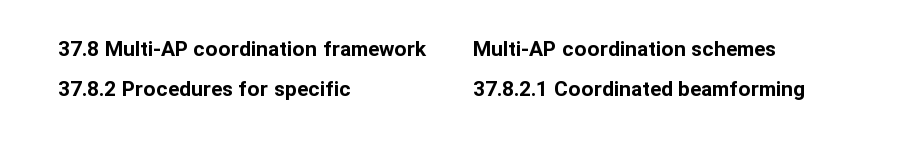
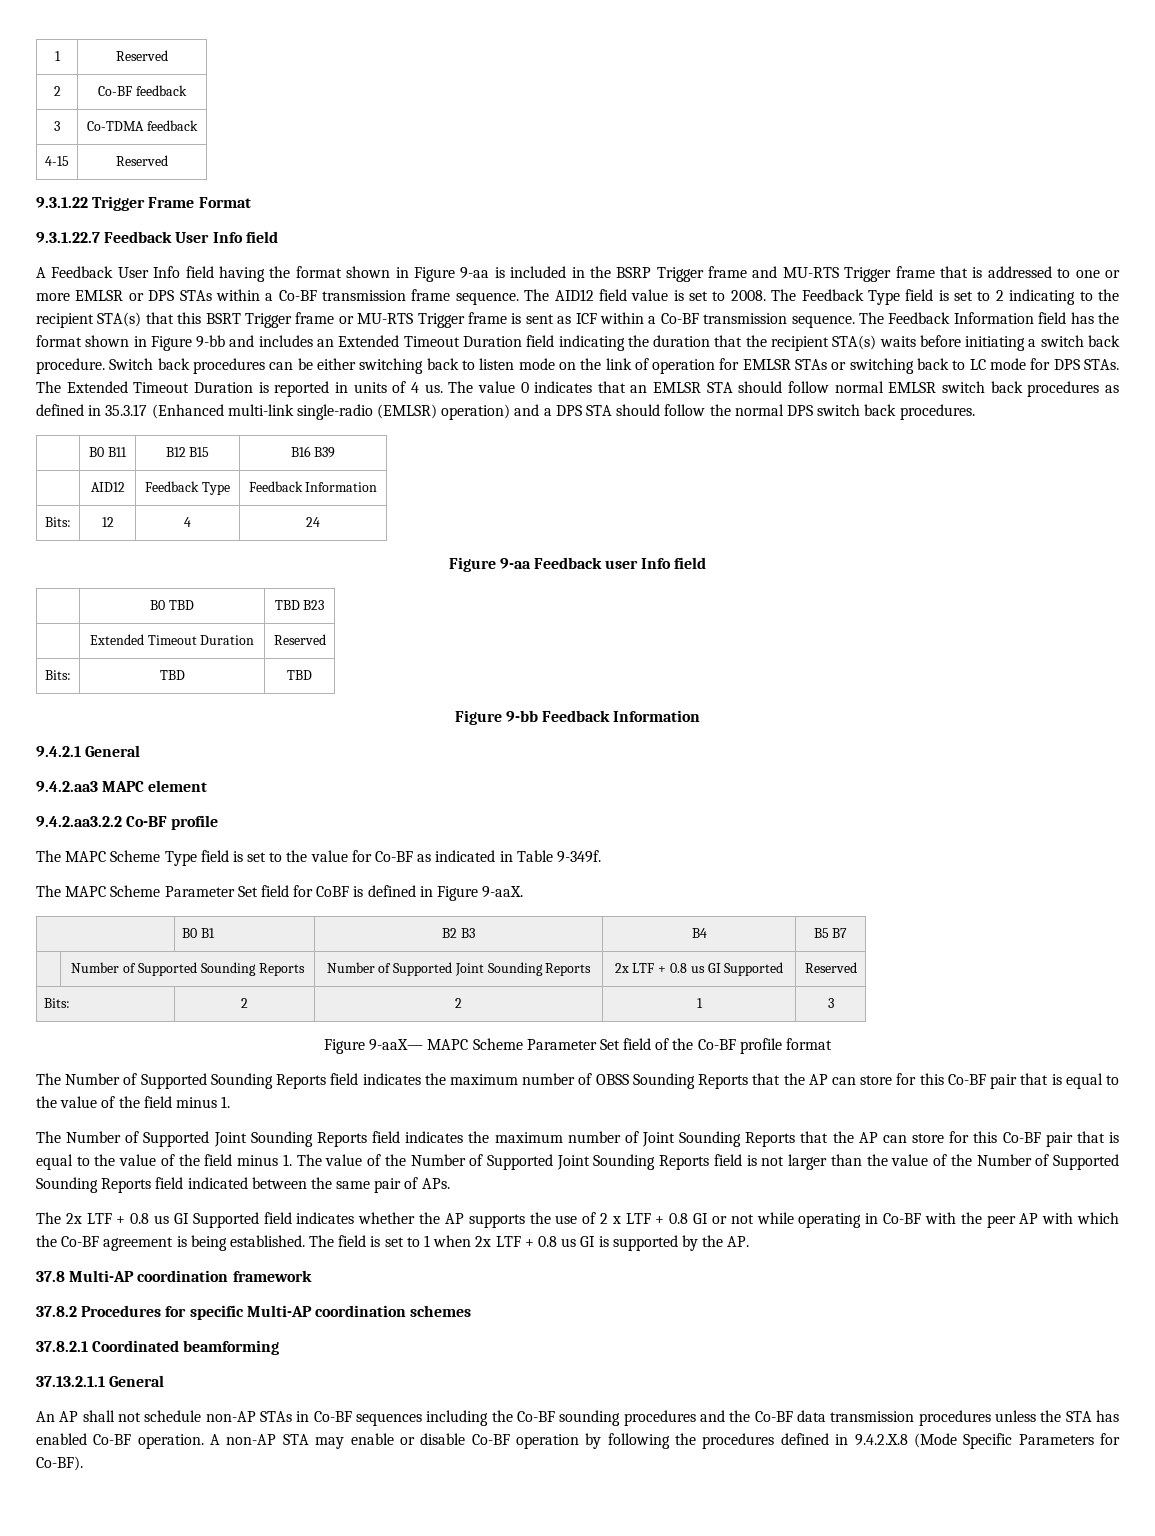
(58, 48) none -> [54,51,61,61] [116,50,168,61] [53,86,61,96] [98,85,187,96] [54,121,60,131] [87,120,198,131] [45,156,69,166] [116,155,168,166] [36,196,251,211] [36,231,278,243] [36,266,1120,282] [36,289,1119,305] [36,312,1119,328] [36,335,1120,351] [36,358,1119,374] [36,381,1120,397] [36,404,975,420] [89,447,127,457] [165,447,210,457] [290,446,336,458] [90,482,125,492] [145,481,230,495] [248,481,378,492] [45,517,71,527] [101,517,114,527] [184,517,191,527] [306,517,320,527] [448,557,707,572] [150,600,194,610] [274,600,325,610] [89,634,255,645] [273,634,326,645] [45,670,71,680] [159,670,185,680] [287,670,312,680] [454,710,701,725] [36,745,141,757] [36,780,208,792] [36,815,219,830] [36,850,601,866] [36,885,524,901] [182,928,216,938] [442,928,475,938] [691,928,707,938] [813,928,848,938] [71,962,305,976] [326,962,592,976] [614,962,784,976] [804,962,857,973] [44,998,71,1008] [241,998,248,1008] [455,998,462,1008] [696,998,703,1008] [827,998,834,1008] [323,1038,833,1054] [36,1073,1119,1089] [36,1096,231,1108] [36,1131,1120,1147] [36,1154,1120,1170] [36,1177,450,1193] [36,1212,1120,1228] [36,1235,750,1251] 1 | Reserved // 2 | Co-BF feedback // 3 | Co-TDMA feedback // 4-15 | Reserved // 9.3.1.22 Trigger Frame Format // 9.3.1.22.7 Feedback User Info field // A Feedback User Info field having the format shown in Figure 9-aa is included in the BSRP Trigger frame and MU-RTS Trigger frame that is addressed to one or more EMLSR or DPS STAs within a Co-BF transmission frame sequence. The AID12 field value is set to 2008. The Feedback Type field is set to 2 indicating to the recipient STA(s) that this BSRT Trigger frame or MU-RTS Trigger frame is sent as ICF within a Co-BF transmission sequence. The Feedback Information field has the format shown in Figure 9-bb and includes an Extended Timeout Duration field indicating the duration that the recipient STA(s) waits before initiating a switch back procedure. Switch back procedures can be either switching back to listen mode on the link of operation for EMLSR STAs or switching back to LC mode for DPS STAs. The Extended Timeout Duration is reported in units of 4 us. The value 0 indicates that an EMLSR STA should follow normal EMLSR switch back procedures as defined in 35.3.17 (Enhanced multi-link single-radio (EMLSR) operation) and a DPS STA should follow the normal DPS switch back procedures. // | B0 B11 | B12 B15 | B16 B39 // | AID12 | Feedback Type | Feedback Information // Bits: | 12 | 4 | 24 // Figure 9-aa Feedback user Info field // | B0 TBD | TBD B23 // | Extended Timeout Duration | Reserved // Bits: | TBD | TBD // Figure 9-bb Feedback Information // 9.4.2.1 General // 9.4.2.aa3 MAPC element // 9.4.2.aa3.2.2 Co-BF profile // The MAPC Scheme Type field is set to the value for Co-BF as indicated in Table 9-349f. // The MAPC Scheme Parameter Set field for CoBF is defined in Figure 9-aaX. // | B0 B1 | B2 B3 | B4 | B5 B7 // | Number of Supported Sounding Reports | Number of Supported Joint Sounding Reports | 2x LTF + 0.8 us GI Supported | Reserved // Bits: | 2 | 2 | 1 | 3 // Figure 9-aaX— MAPC Scheme Parameter Set field of the Co-BF profile format // The Number of Supported Sounding Reports field indicates the maximum number of OBSS Sounding Reports that the AP can store for this Co-BF pair that is equal to the value of the field minus 1. // The Number of Supported Joint Sounding Reports field indicates the maximum number of Joint Sounding Reports that the AP can store for this Co-BF pair that is equal to the value of the field minus 1. The value of the Number of Supported Joint Sounding Reports field is not larger than the value of the Number of Supported Sounding Reports field indicated between the same pair of APs. // The 2x LTF + 0.8 us GI Supported field indicates whether the AP supports the use of 2 x LTF + 0.8 GI or not while operating in Co-BF with the peer AP with which the Co-BF agreement is being established. The field is set to 1 when 2x LTF + 0.8 us GI is supported by the AP. //
(806, 90) none -> [36,1375,165,1387] [36,1410,1119,1426] [36,1433,1121,1449] [36,1456,83,1471] // 37.13.2.1.1 General // An AP shall not schedule non-AP STAs in Co-BF sequences including the Co-BF sounding procedures and the Co-BF data transmission procedures unless the STA has enabled Co-BF operation. A non-AP STA may enable or disable Co-BF operation by following the procedures defined in 9.4.2.X.8 (Mode Specific Parameters for Co-BF).

